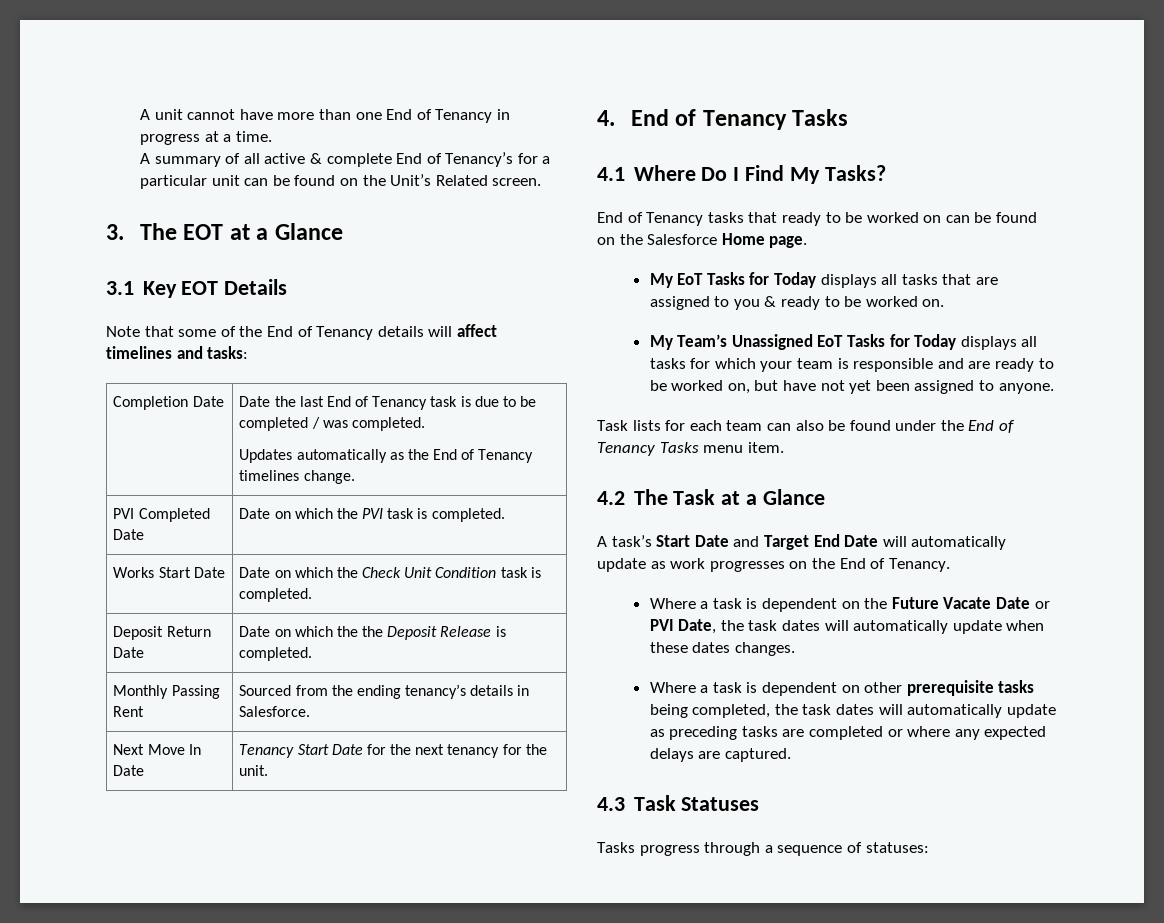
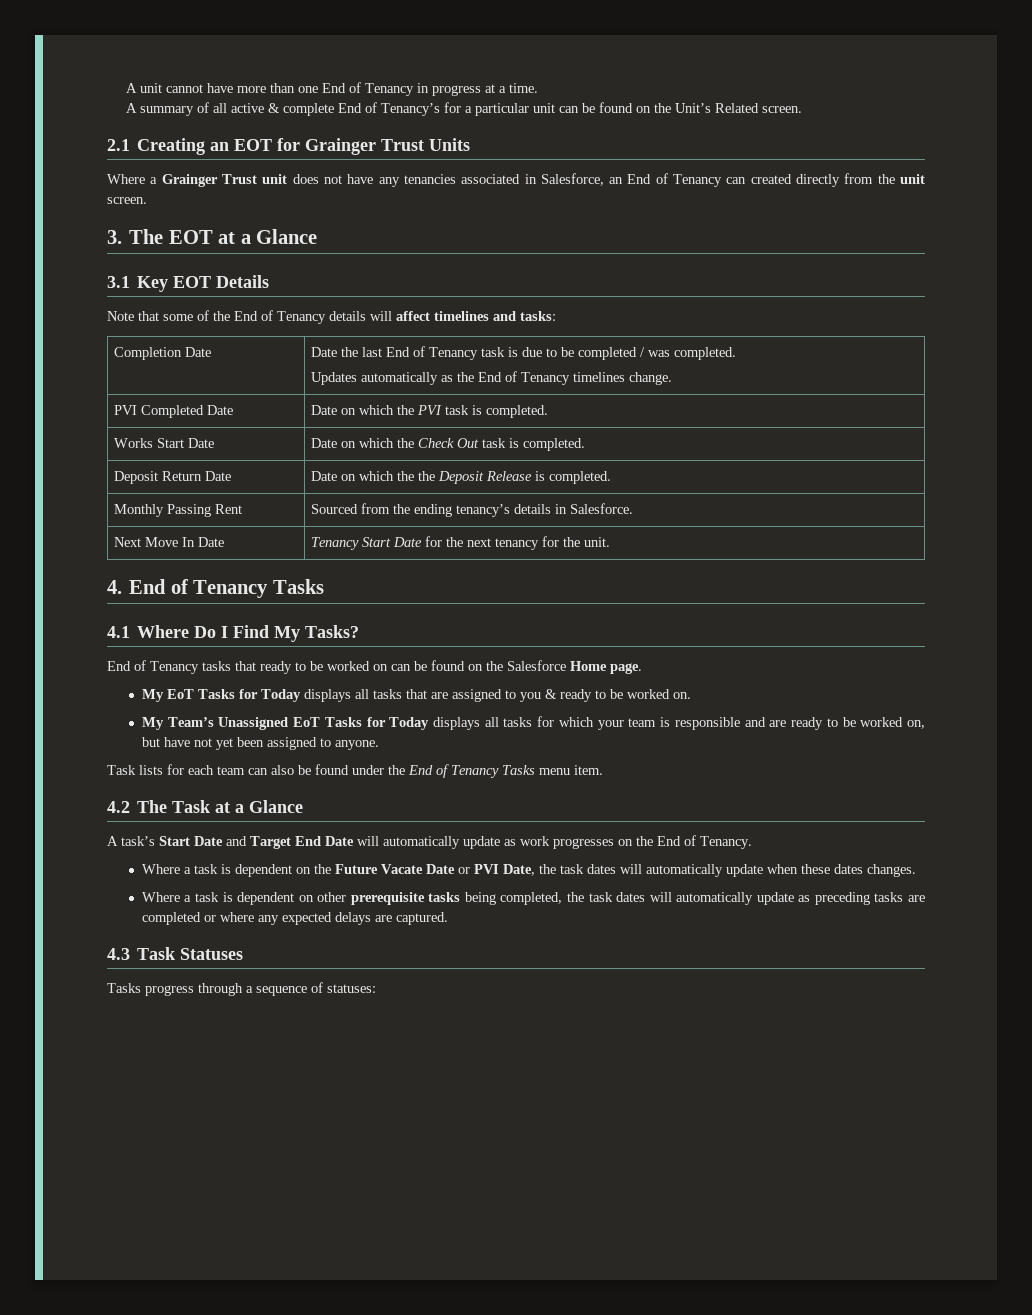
(542, 182) none -> [107,138,471,155] [107,173,926,187] [107,197,147,204] // 2.1 Creating an EOT for Grainger Trust Units // Where a Grainger Trust unit does not have any tenancies associated in Salesforce, an End of Tenancy can created directly from the unit screen.
[404,567,497,578] Unit Condition -> [456,438,479,448] Out

